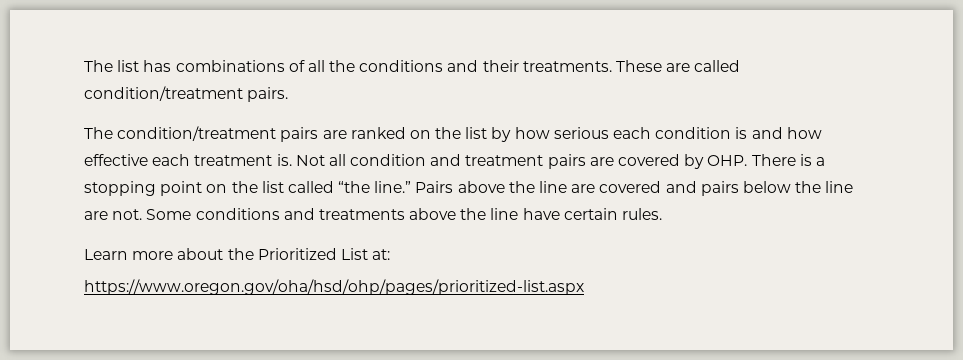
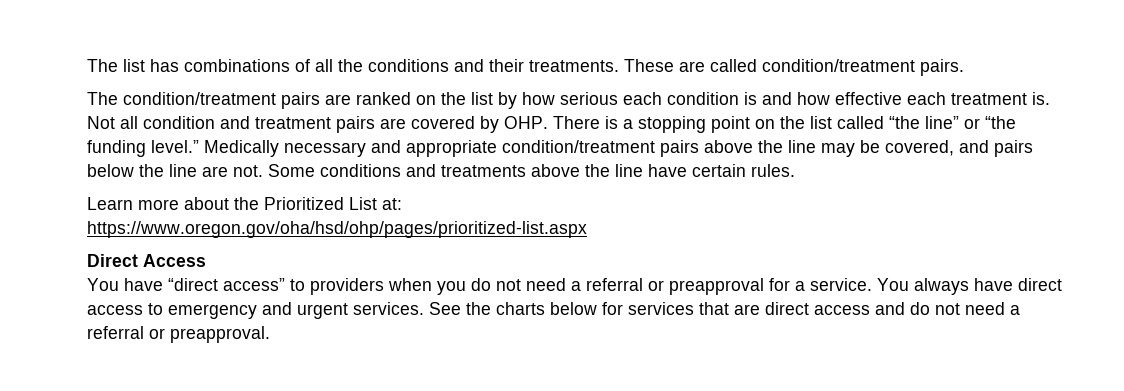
[374,181,662,193] line.” Pairs above the line are covered -> [925,116,1016,129] [87,140,954,157] line” or “the funding level.” Medically necessary and appropriate condition/treatment pairs above the line may be covered,
(584, 287) none -> [87,254,206,267] [87,278,1062,295] [87,302,1020,319] [87,326,270,343] // Direct Access // You have “direct access” to providers when you do not need a referral or preapproval for a service. You always have direct access to emergency and urgent services. See the charts below for services that are direct access and do not need a referral or preapproval.

